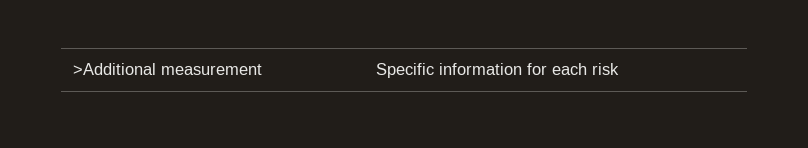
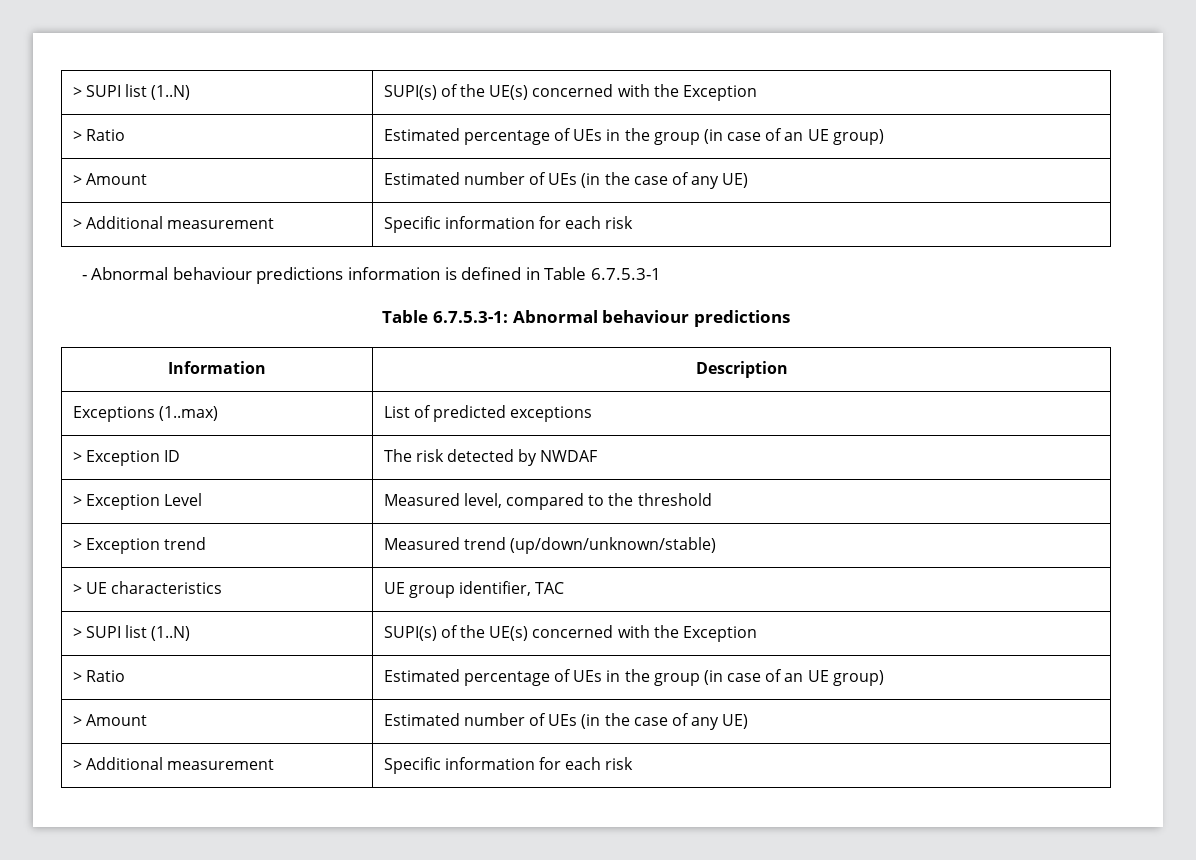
[72,63,262,75] [375,63,619,78] >Additional measurement | Specific information for each risk -> [72,84,191,100] [383,84,757,101] [72,129,125,141] [383,128,884,145] [72,173,147,185] [383,172,749,189] [72,216,274,229] [383,216,634,233] [81,267,661,284] [382,310,790,327] [168,361,266,374] [695,361,788,378] [72,406,218,422] [383,405,593,422] [72,450,180,466] [383,449,598,466] [72,493,202,510] [383,493,712,510] [72,537,206,554] [383,537,716,554] [72,581,222,594] [383,581,565,598] [72,625,191,641] [383,625,757,642] [72,670,125,682] [383,669,884,686] [72,714,147,726] [383,713,749,730] [72,757,274,770] [383,757,634,774] > SUPI list (1..N) | SUPI(s) of the UE(s) concerned with the Exception // > Ratio | Estimated percentage of UEs in the group (in case of an UE group) // > Amount | Estimated number of UEs (in the case of any UE) // > Additional measurement | Specific information for each risk // - Abnormal behaviour predictions information is defined in Table 6.7.5.3-1 // Table 6.7.5.3-1: Abnormal behaviour predictions // Information | Description // Exceptions (1..max) | List of predicted exceptions // > Exception ID | The risk detected by NWDAF // > Exception Level | Measured level, compared to the threshold // > Exception trend | Measured trend (up/down/unknown/stable) // > UE characteristics | UE group identifier, TAC // > SUPI list (1..N) | SUPI(s) of the UE(s) concerned with the Exception // > Ratio | Estimated percentage of UEs in the group (in case of an UE group) // > Amount | Estimated number of UEs (in the case of any UE) // > Additional measurement | Specific information for each risk

